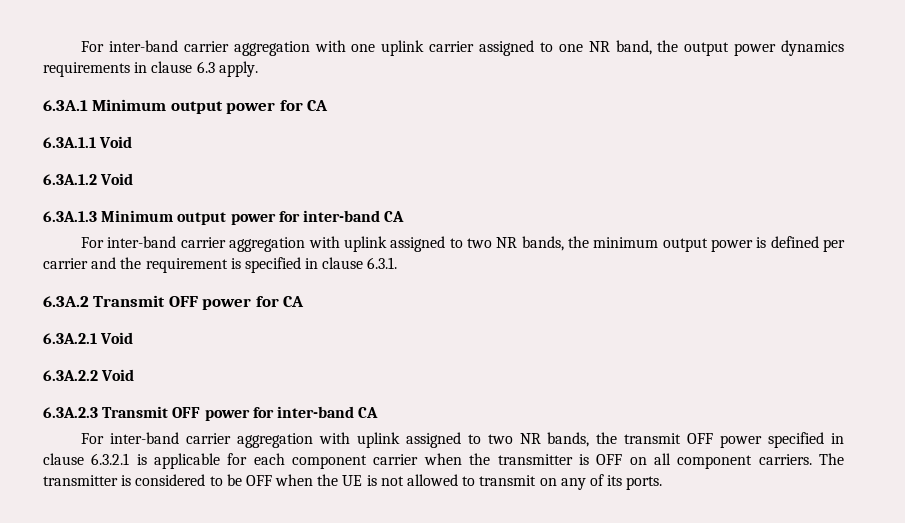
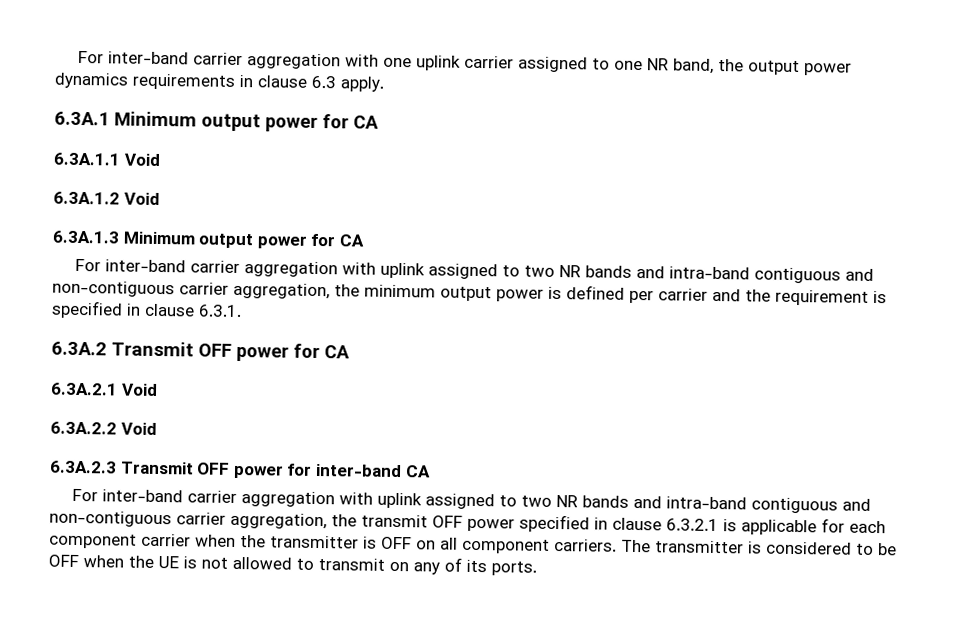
[302,210,380,222] inter-band -> (336, 240) none
[521,236,564,251] bands, -> [584,265,874,284] [52,280,330,300] bands and intra-band contiguous and non-contiguous carrier aggregation,
[547,432,590,447] bands, -> [581,495,871,514] [49,510,327,530] bands and intra-band contiguous and non-contiguous carrier aggregation,

